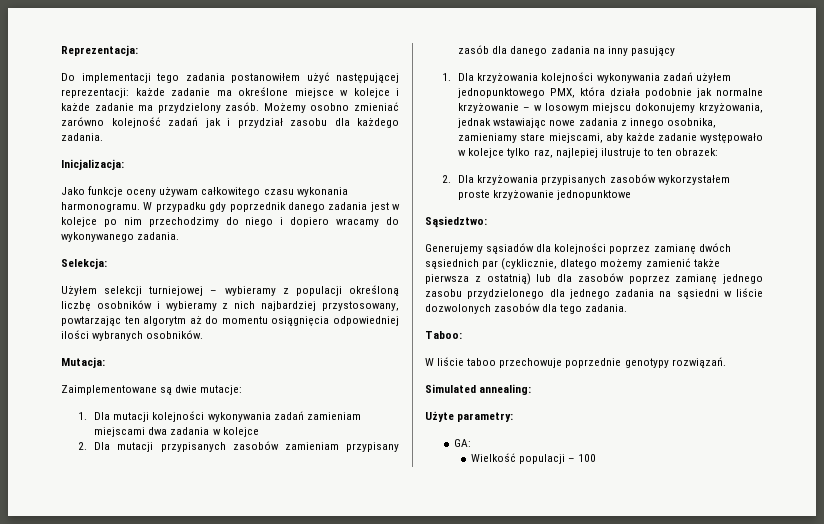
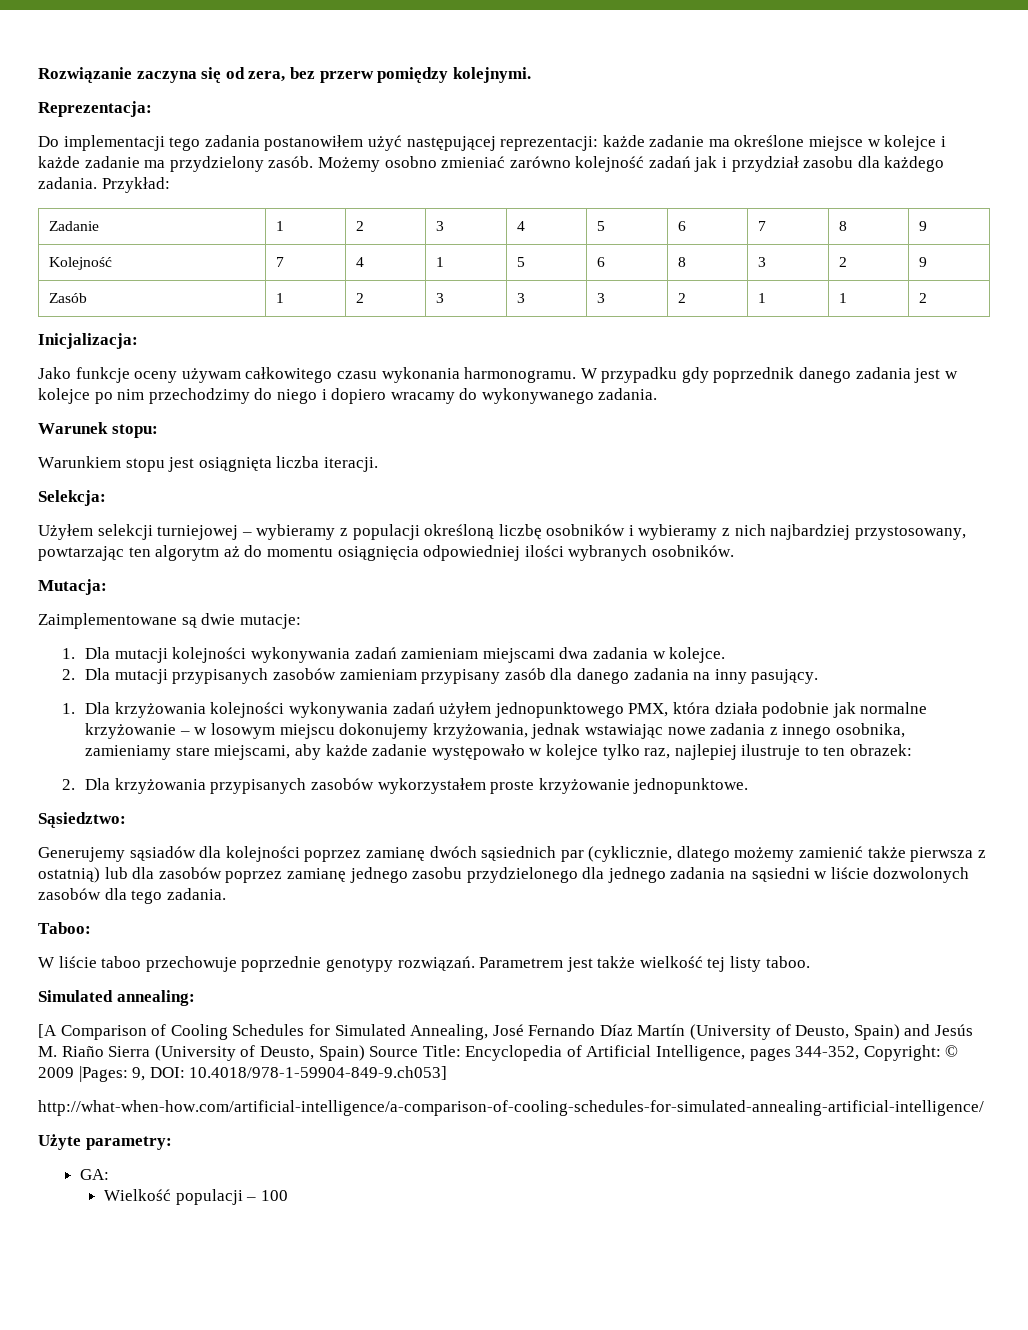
(61, 50) none -> [38,67,531,83] Rozwiązanie zaczyna się od zera, bez przerw pomiędzy kolejnymi. //
(103, 137) none -> [101,177,170,193] [48,221,99,231] [275,221,284,231] [355,221,364,231] [435,221,444,231] [516,221,525,231] [596,221,605,231] [677,221,686,231] [757,221,766,231] [838,221,847,231] [918,221,927,231] [48,257,112,270] [275,257,284,267] [355,257,364,267] [435,257,444,267] [516,257,525,267] [596,257,605,267] [677,257,686,267] [757,257,766,267] [838,257,847,267] [918,257,927,267] [48,293,87,303] [275,293,284,303] [355,293,364,303] [435,293,444,303] [516,293,525,303] [596,293,605,303] [677,293,686,303] [757,293,766,303] [838,293,847,303] [918,293,927,303] Przykład: // Zadanie | 1 | 2 | 3 | 4 | 5 | 6 | 7 | 8 | 9 // Kolejność | 7 | 4 | 1 | 5 | 6 | 8 | 3 | 2 | 9 // Zasób | 1 | 2 | 3 | 3 | 3 | 2 | 1 | 1 | 2
(180, 236) none -> [38,422,158,438] [38,456,378,472] // Warunek stopu: // Warunkiem stopu jest osiągnięta liczba iteracji.
[222,427,259,437] kolejce -> [669,647,726,663] kolejce.
[630,46,675,56] pasujący -> [751,669,819,684] pasujący.
[557,190,632,200] jednopunktowe -> [633,778,749,794] jednopunktowe.
[425,384,532,395] // Simulated annealing: -> [479,956,810,972] [38,990,195,1006] [38,1024,974,1040] [38,1045,959,1061] [38,1066,448,1082] [38,1100,984,1116] Parametrem jest także wielkość tej listy taboo. // Simulated annealing: // [A Comparison of Cooling Schedules for Simulated Annealing, José Fernando Díaz Martín (University of Deusto, Spain) and Jesús M. Riaño Sierra (University of Deusto, Spain) Source Title: Encyclopedia of Artificial Intelligence, pages 344-352, Copyright: © 2009 |Pages: 9, DOI: 10.4018/978-1-59904-849-9.ch053] // http://what-when-how.com/artificial-intelligence/a-comparison-of-cooling-schedules-for-simulated-annealing-artificial-intelligence/

